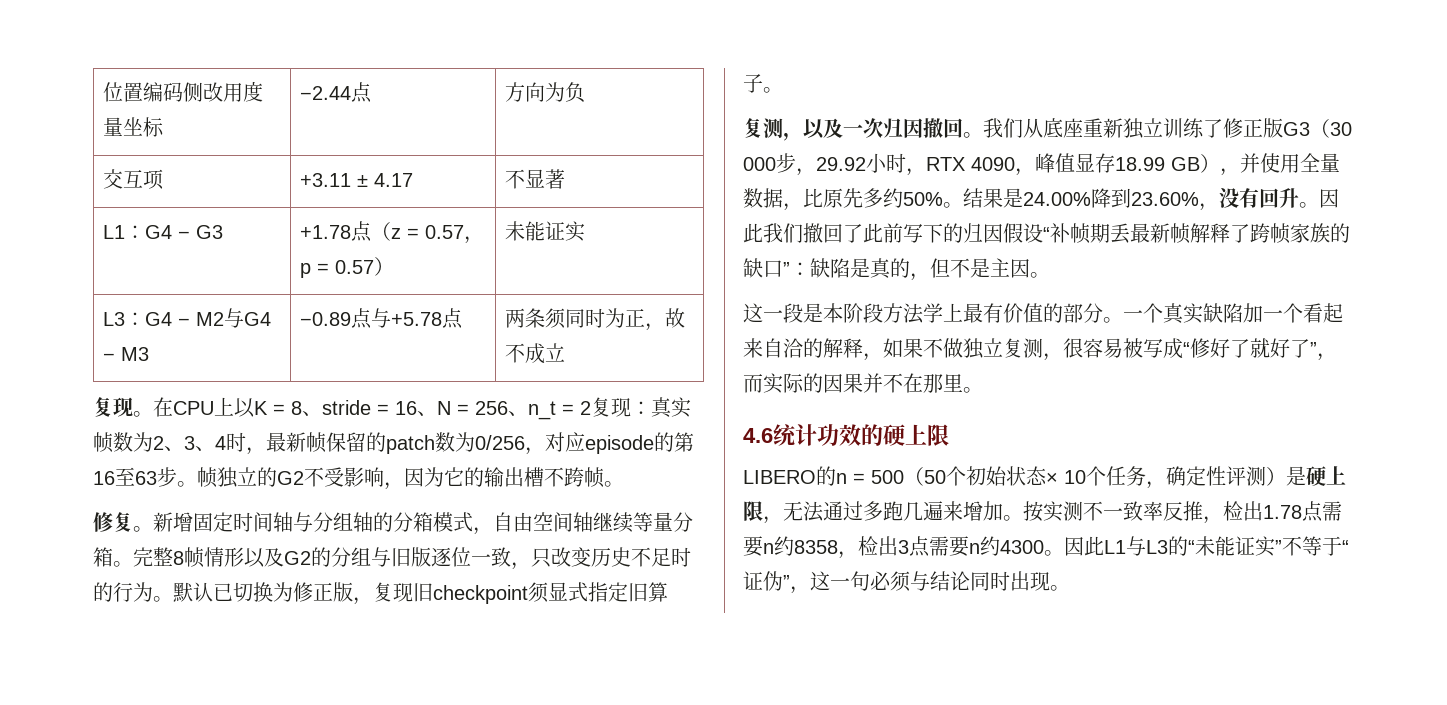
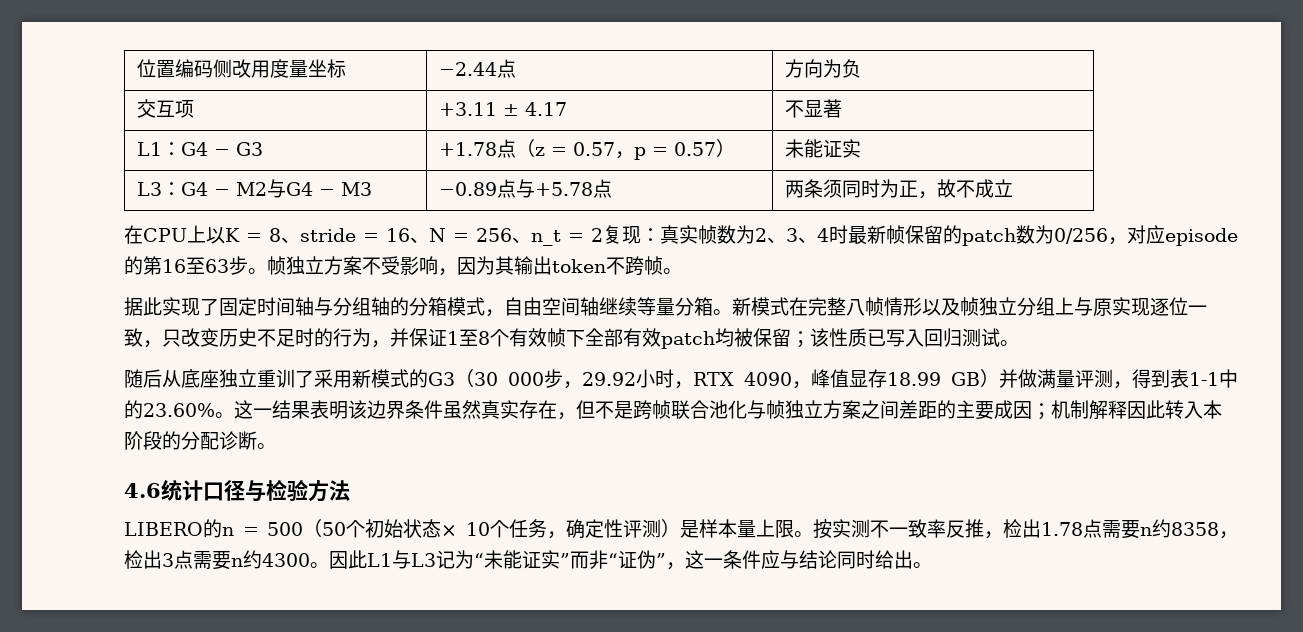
[93,397,153,417] 复现。 -> (1014, 188) none
[246,447,266,455] ， -> (848, 234) none
[257,467,304,487] 的G2 -> [324,256,362,275] 方案
[444,467,544,487] 它的输出槽 -> [495,256,606,275] 其输出token
[93,512,193,532] 修复。新增 -> [124,297,219,316] 据此实现了
[133,547,431,568] 完整8帧情形以及G2的分组与旧版 -> [732,297,1150,316] 新模式在完整八帧情形以及帧独立分组上与原实现
[153,582,668,605] [743,74,783,93] [743,118,1283,141] 。默认已切换为修正版，复现旧checkpoint须显式指定旧算子。 // 复测，以及一次归因撤回。我们从底座重新独立训练了修正版 -> [371,328,1019,349] [124,369,428,388] ，并保证1至8个有效帧下全部有效patch均被保留；该性质已写入回归测试。 // 随后从底座独立重训了采用新模式的
[1220,153,1340,176] [743,188,1339,211] [743,223,1350,244] [743,258,1050,281] [743,303,1343,324] [743,338,1337,361] [743,373,963,394] ，并使用全量数据，比原先多约50%。结果是24.00%降到23.60%，没有回升。因此我们撤回了此前写下的归因假设“补帧期丢最新帧解释了跨帧家族的缺口”：缺陷是真的，但不是主因。 // 这一段是本阶段方法学上最有价值的部分。一个真实缺陷加一个看起来自洽的解释，如果不做独立复测，很容易被写成“修好了就好了”，而实际的因果并不在那里 -> [999,369,1238,389] [124,400,1222,420] [124,431,257,450] 并做满量评测，得到表1-1中的23.60%。这一结果表明该边界条件虽然真实存在，但不是跨帧联合池化与帧独立方案之间差距的主要成因；机制解释因此转入本阶段的分配诊断
[817,424,949,446] 功效的硬上限 -> [203,479,350,502] 口径与检验方法
[1306,466,1346,486] [743,501,1003,524] 硬上限，无法通过多跑几遍来增加 -> [699,519,794,538] 样本量上限
[1168,536,1188,556] 的 -> [436,550,474,569] 记为
[1282,536,1342,556] 不等于 -> [570,550,608,569] 而非
[850,571,911,592] 句必须 -> [723,550,780,569] 条件应
[1010,571,1050,591] 出现 -> [875,550,913,569] 给出

